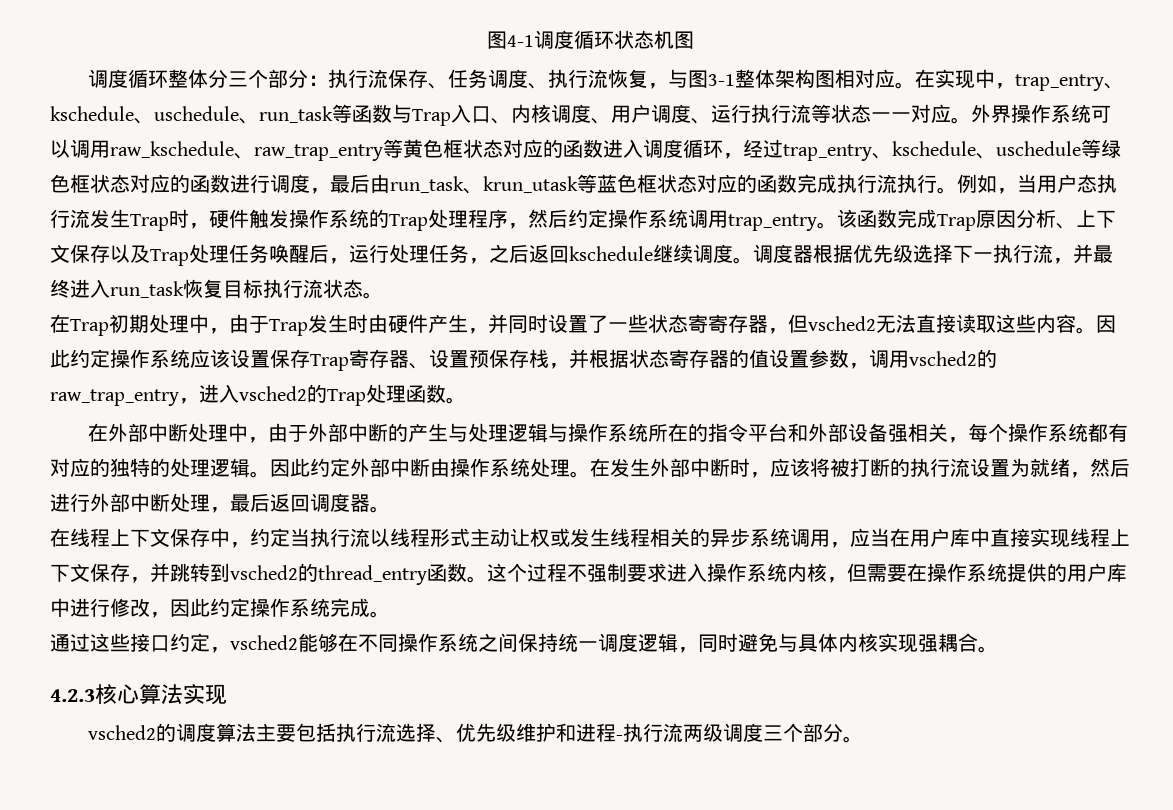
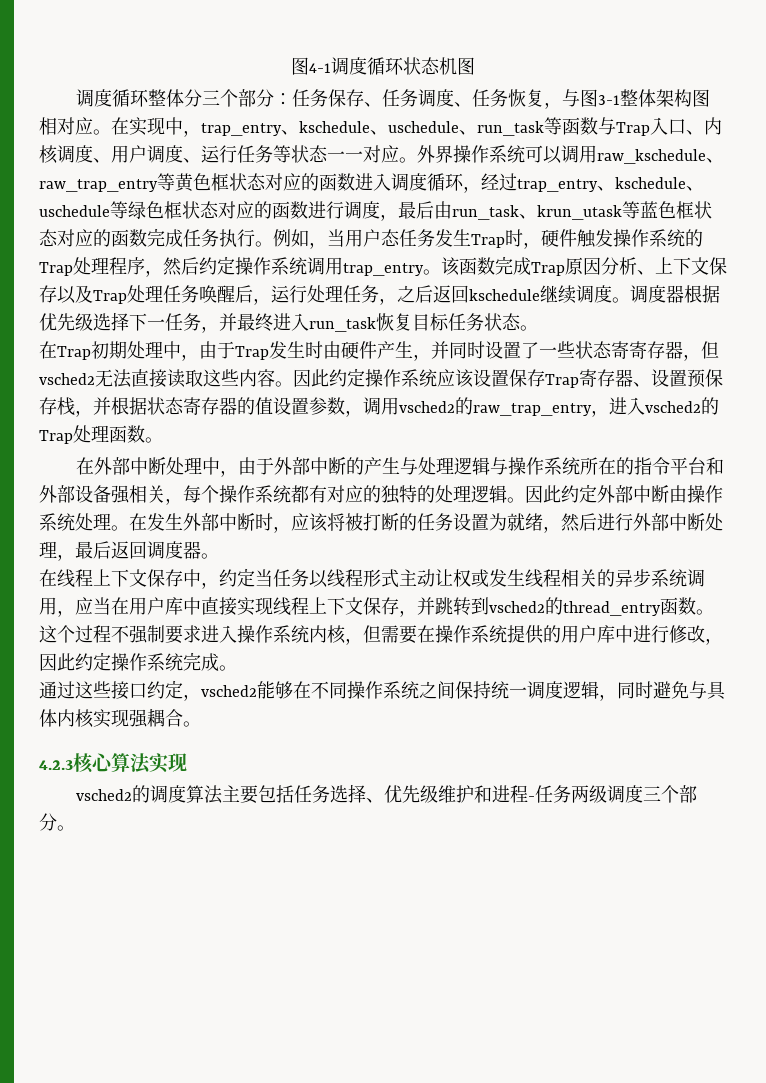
[328,69,389,88] 执行流 -> [291,89,328,107] 任务
[548,69,609,88] 执行流 -> [471,89,508,107] 任务
[751,104,811,123] 执行流 -> [237,145,273,163] 任务
[837,174,897,193] 执行流 -> [183,229,219,247] 任务
[1097,174,1117,193] [50,209,90,228] 执行流 -> [399,229,435,247] 任务
[993,244,1053,263] 执行流 -> [165,313,201,331] 任务
[263,279,323,298] 执行流 -> [448,313,484,331] 任务
[910,458,970,477] 执行流 -> [417,513,453,531] 任务
[310,528,370,547] 执行流 -> [273,569,309,587] 任务
[336,723,397,742] 执行流 -> [293,785,330,803] 任务
[623,723,684,742] 执行流 -> [534,785,571,803] 任务

